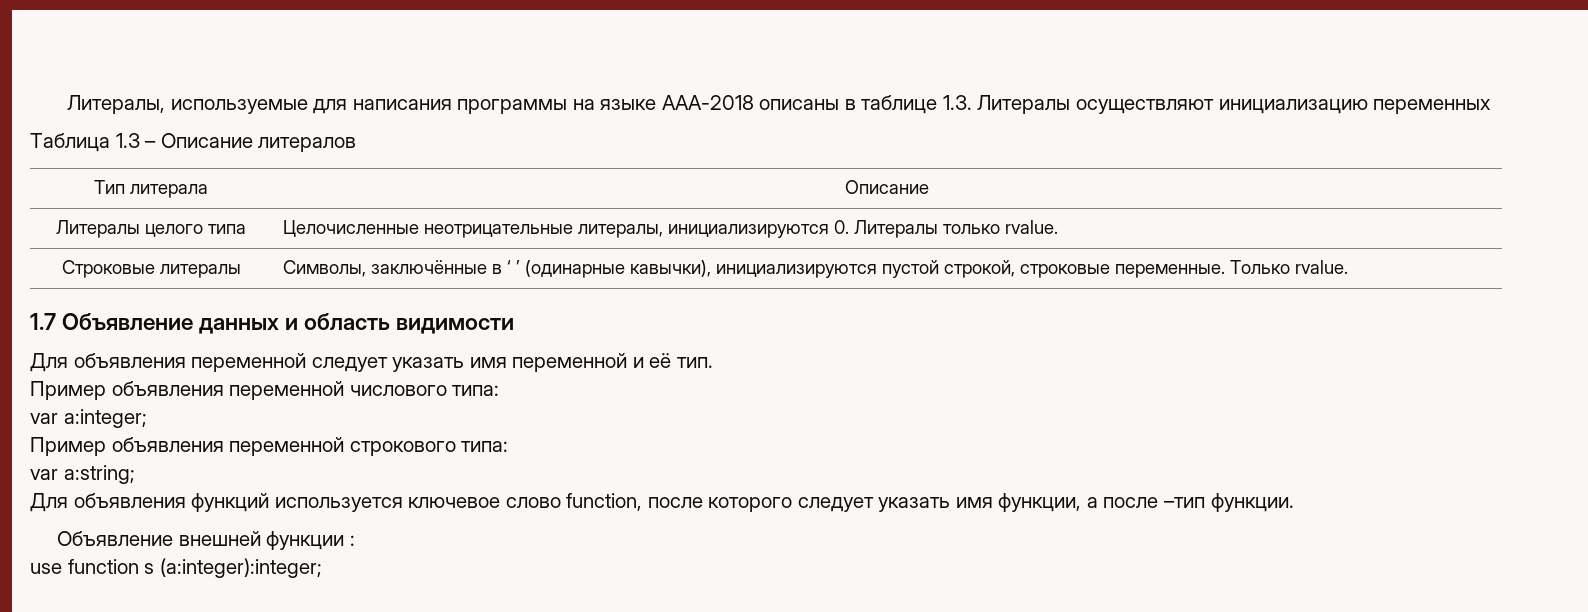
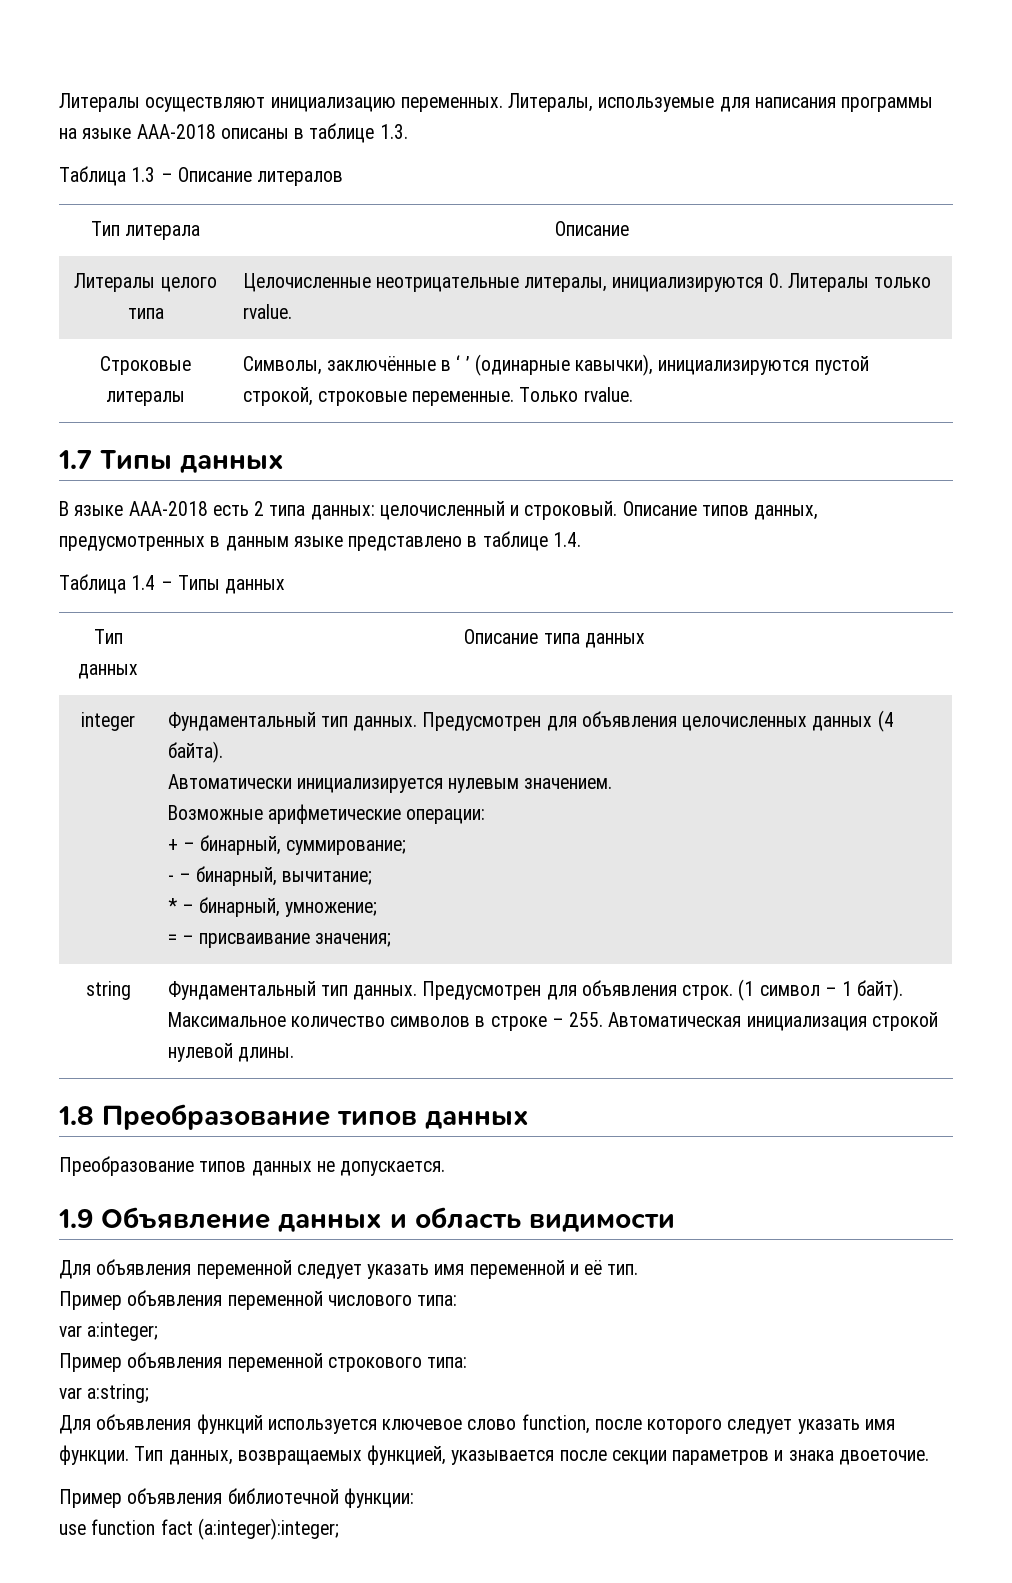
(67, 104) none -> [59,93,503,112] Литералы осуществляют инициализацию переменных.
[977,95,1492,114] Литералы осуществляют инициализацию переменных -> (408, 131) none
(56, 321) none -> [100,450,284,473] [59,501,819,520] [59,531,581,551] [59,574,286,594] [93,629,123,644] [78,664,138,679] [464,629,645,648] [81,712,135,731] [167,710,894,732] [167,741,223,763] [167,774,613,793] [167,804,486,824] [167,835,407,855] [167,866,373,886] [167,897,378,917] [167,933,392,948] [85,981,131,1000] [167,979,904,1001] [167,1012,938,1031] [167,1043,294,1062] [58,1104,529,1130] [59,1156,446,1176] [58,1209,93,1228] Типы данных // В языке AAA-2018 есть 2 типа данных: целочисленный и строковый. Описание типов данных, предусмотренных в данным языке представлено в таблице 1.4. // Таблица 1.4 – Типы данных // Тип данных | Описание типа данных // integer | Фундаментальный тип данных. Предусмотрен для объявления целочисленных данных (4 байта). // Автоматически инициализируется нулевым значением. // Возможные арифметические операции: // + – бинарный, суммирование; // - – бинарный, вычитание; // * – бинарный, умножение; // = – присваивание значения; // string | Фундаментальный тип данных. Предусмотрен для объявления строк. (1 символ – 1 байт). Максимальное количество символов в строке – 255. Автоматическая инициализация строкой нулевой длины. // 1.8 Преобразование типов данных // Преобразование типов данных не допускается. // 1.9
[998,493,1294,512] [57,531,355,550] функции, а после –тип функции. // Объявление внешней функции : -> [59,1445,929,1465] [59,1488,414,1508] функции. Тип данных, возвращаемых функцией, указывается после секции параметров и знака двоеточие. // Пример объявления библиотечной функции:
[144,563,155,574] s -> [160,1519,193,1535] fact

